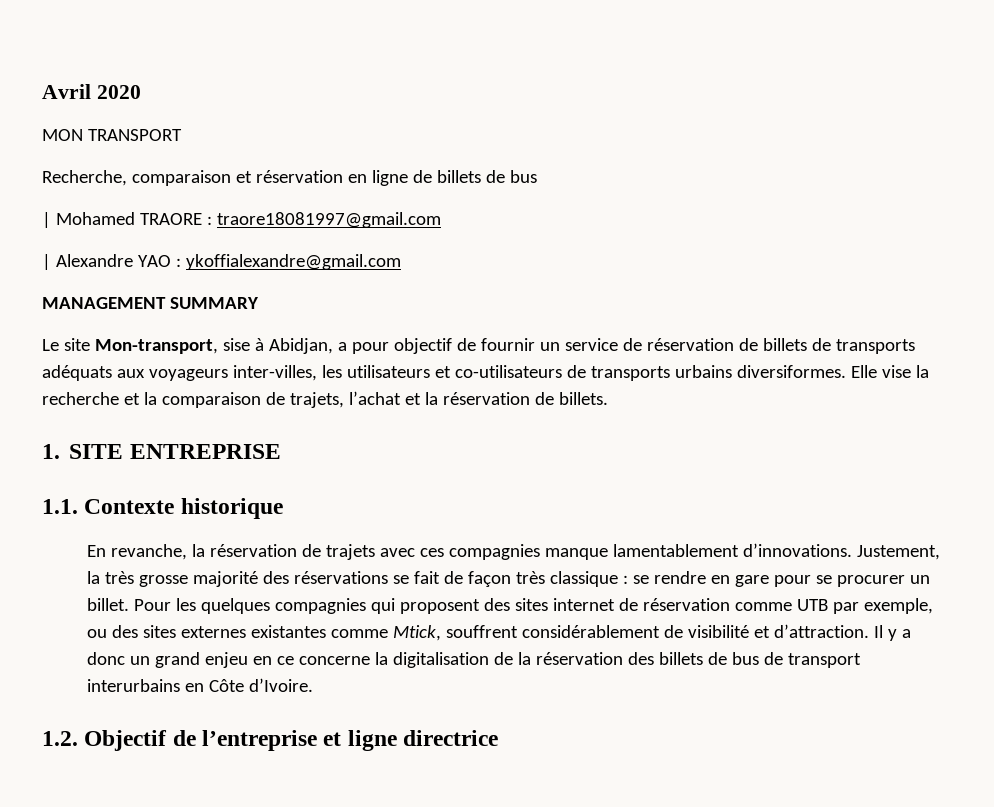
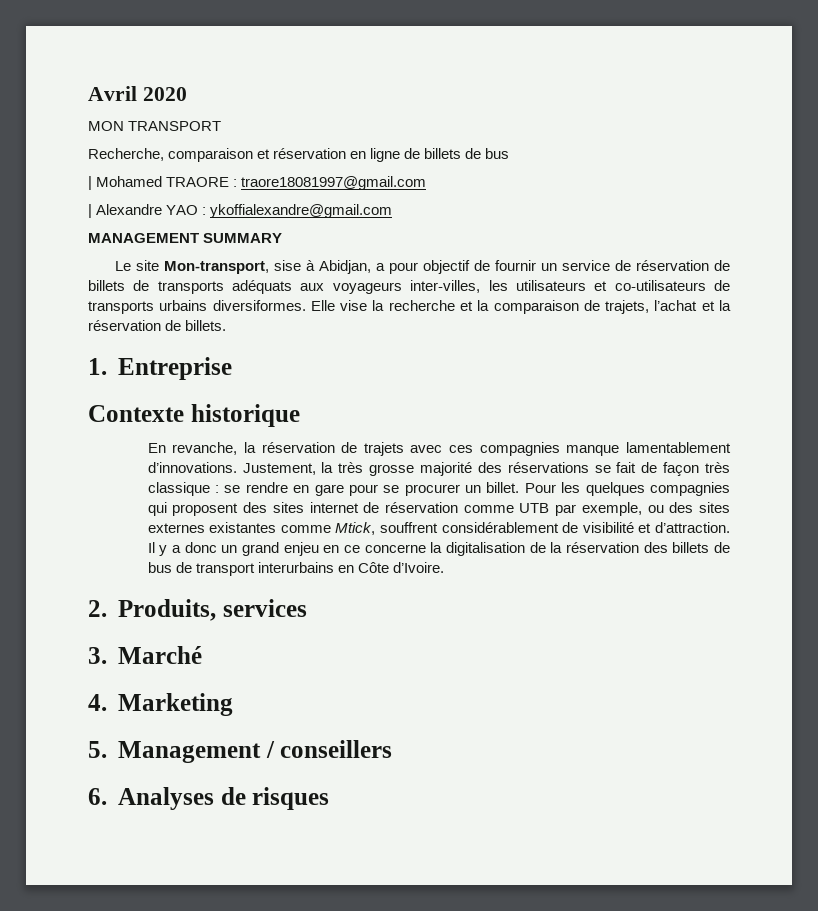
[69,444,281,459] [42,499,78,514] SITE ENTREPRISE // 1.1. -> [117,357,232,380] Entreprise //
[42,730,499,751] 1.2. Objectif de l’entreprise et ligne directrice -> [88,599,307,621] [88,646,202,664] [88,693,233,716] [88,740,393,763] [88,787,330,810] 2. Produits, services // 3. Marché // 4. Marketing // 5. Management / conseillers // 6. Analyses de risques

